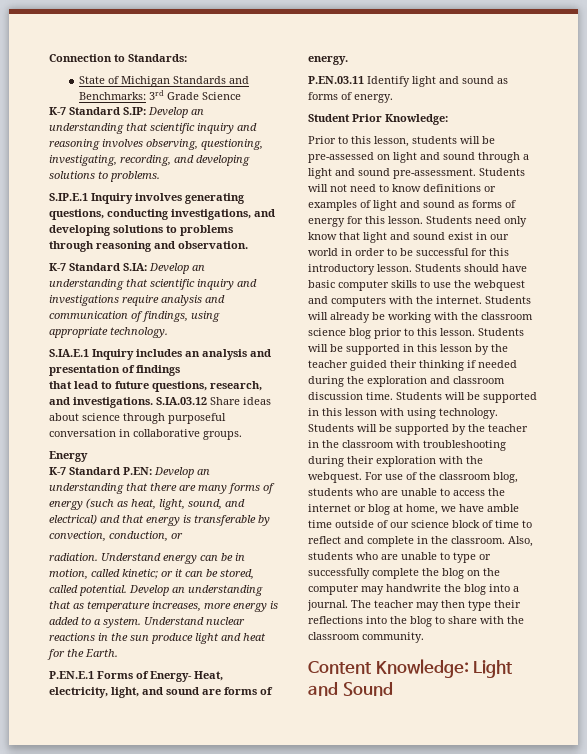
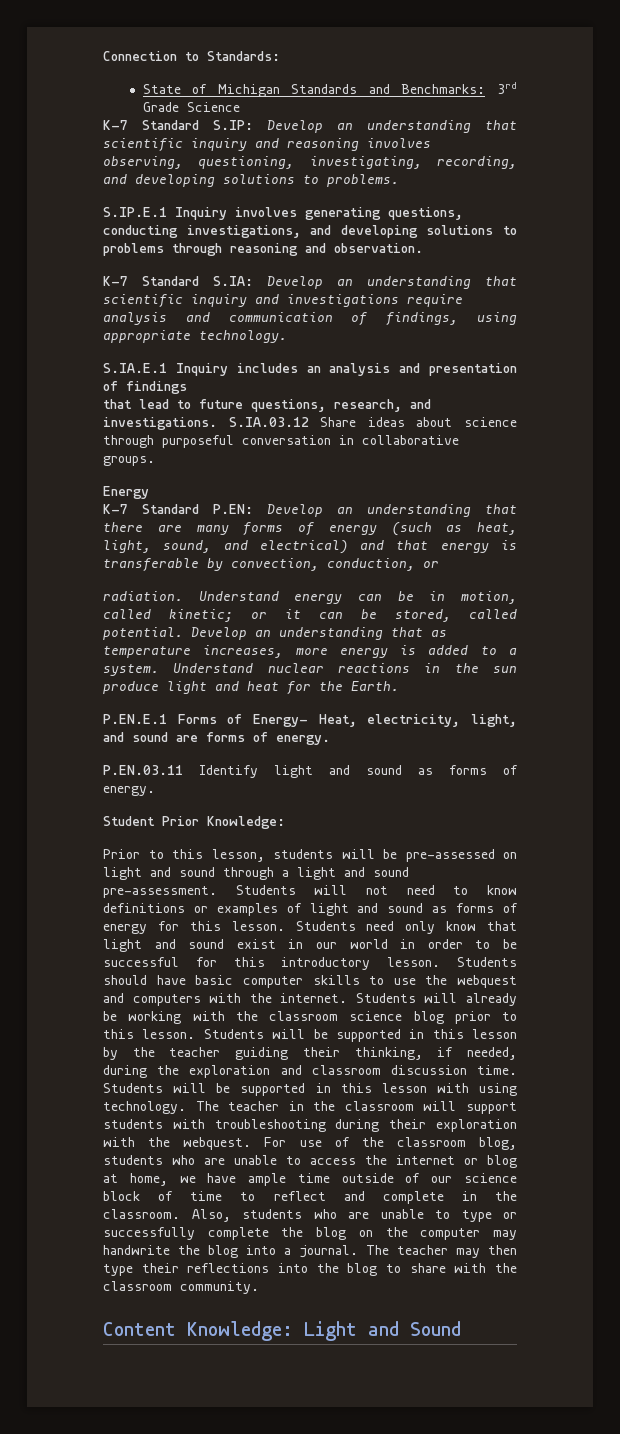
[350,360,517,371] guided their thinking if needed -> [235,1047,517,1060] guiding their thinking, if needed,
[308,424,485,435] Students will be supported by the -> [195,1101,219,1111] The
(394, 444) none -> [423,1101,517,1114] [103,1119,163,1129] will support students
[487,504,519,512] amble -> [248,1173,287,1186] ample

